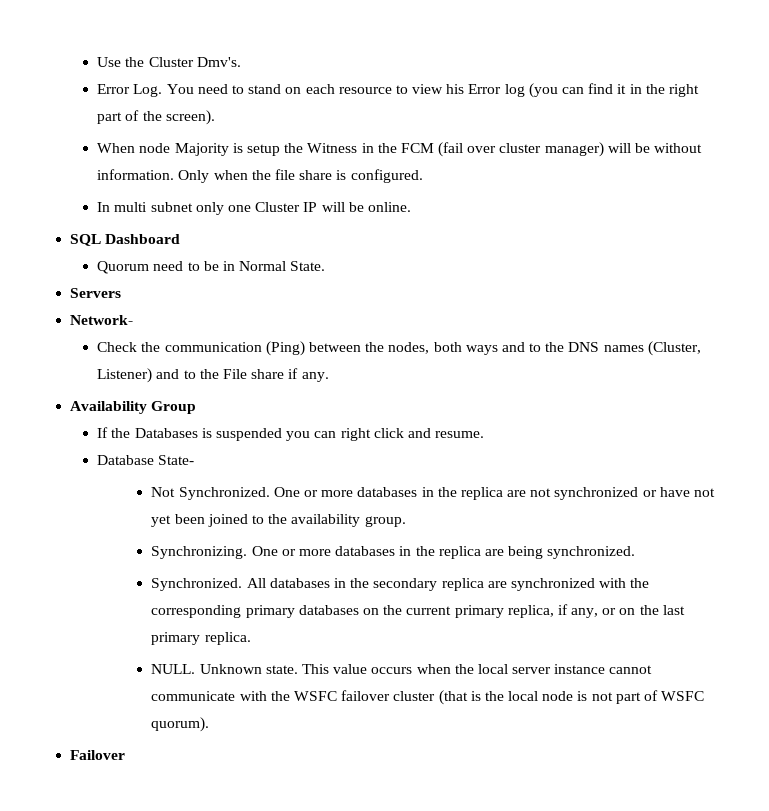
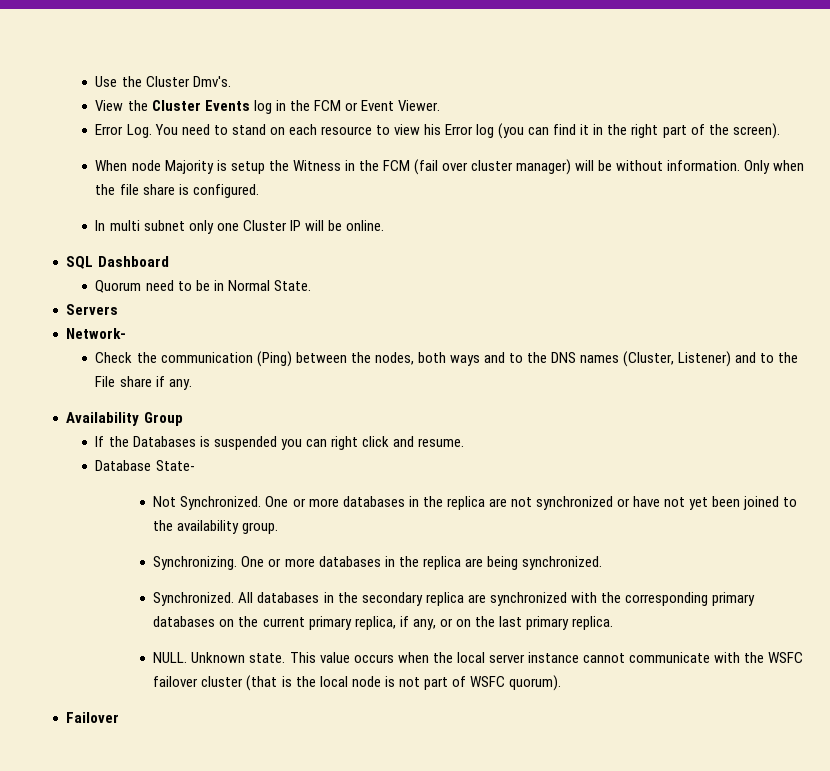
(241, 62) none -> [95,100,440,114] // View the Cluster Events log in the FCM or Event Viewer.

